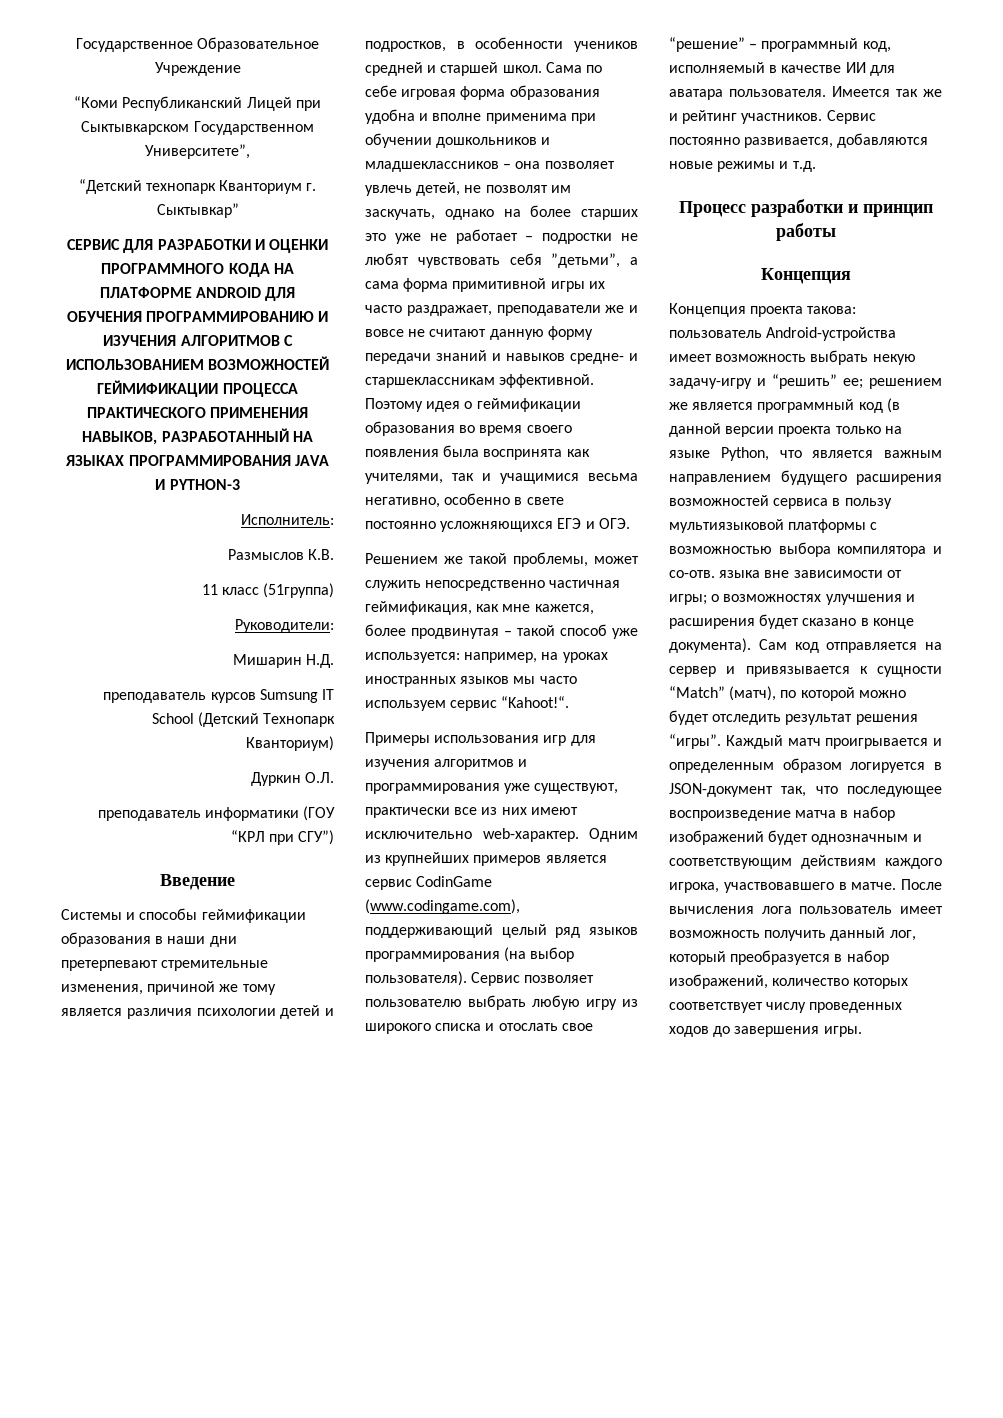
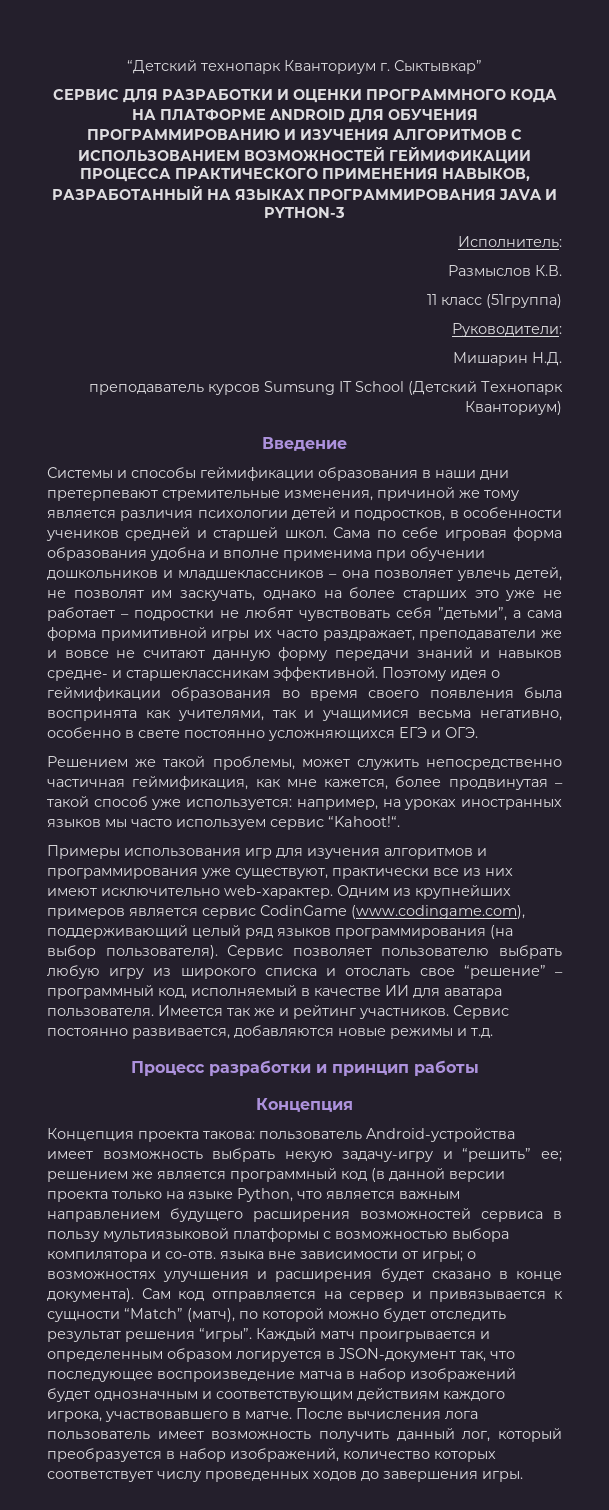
[75,37,320,52] [154,62,241,76] [74,96,321,111] [81,121,314,135] [145,144,250,159] Государственное Образовательное Учреждение // “Коми Республиканский Лицей при Сыктывкарском Государственном Университете”, // -> (127, 67) none
[250,772,334,786] [97,806,335,821] [230,830,334,845] // Дуркин О.Л. // преподаватель информатики (ГОУ “КРЛ при СГУ”) -> (562, 408) none

